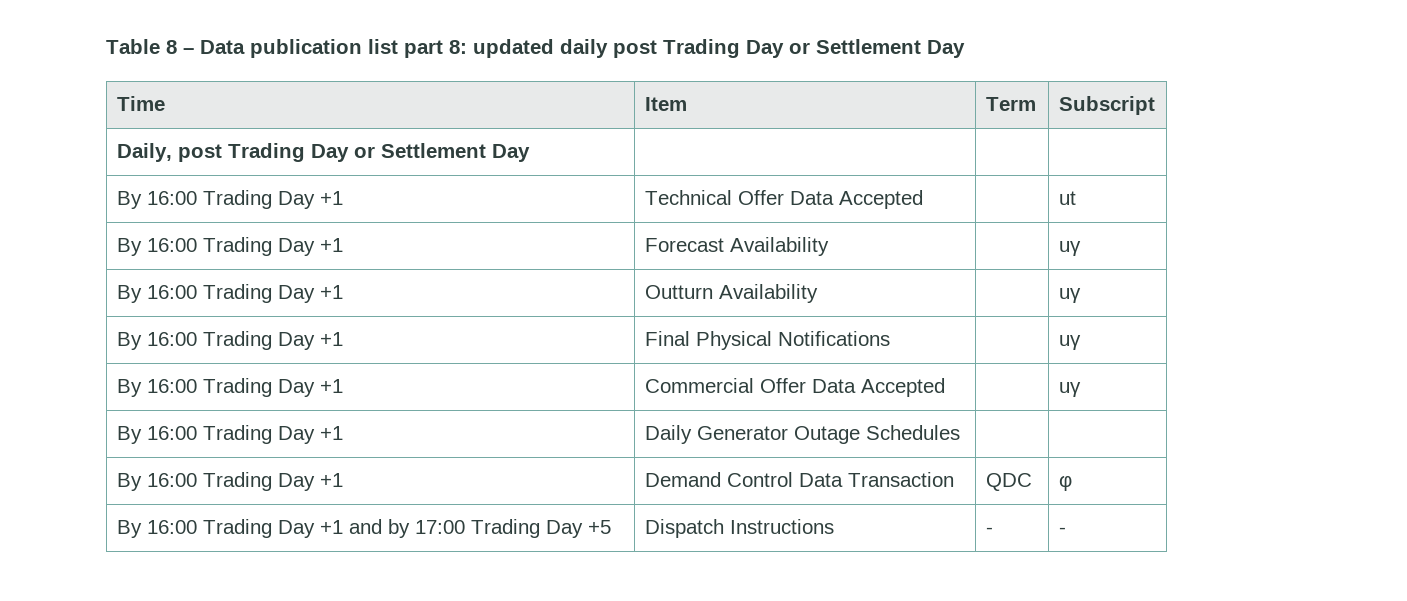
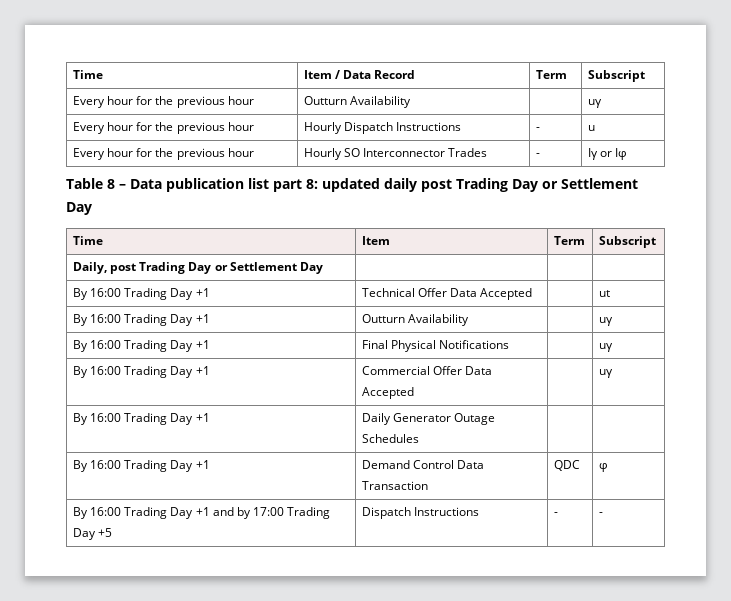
(106, 46) none -> [72,70,103,79] [303,70,416,79] [535,70,567,79] [587,70,645,82] [72,96,254,108] [303,96,411,108] [587,99,602,108] [72,122,254,134] [303,122,462,134] [535,127,540,131] [587,125,595,131] [72,148,254,160] [303,148,488,160] [535,153,540,157] [587,148,628,160] Time | Item / Data Record | Term | Subscript // Every hour for the previous hour | Outturn Availability | | uγ // Every hour for the previous hour | Hourly Dispatch Instructions | - | u // Every hour for the previous hour | Hourly SO Interconnector Trades | - | Iγ or Iφ //
[116,237,343,256] [644,237,829,256] [1058,241,1081,256] // By 16:00 Trading Day +1 | Forecast Availability | | uγ -> (610, 293) none

